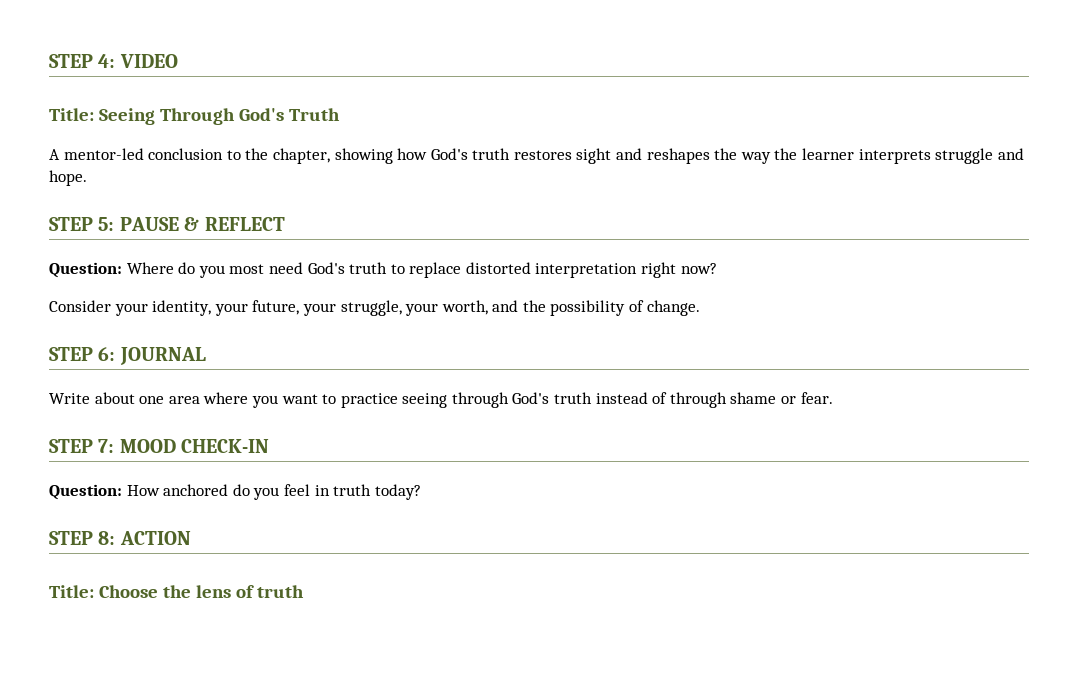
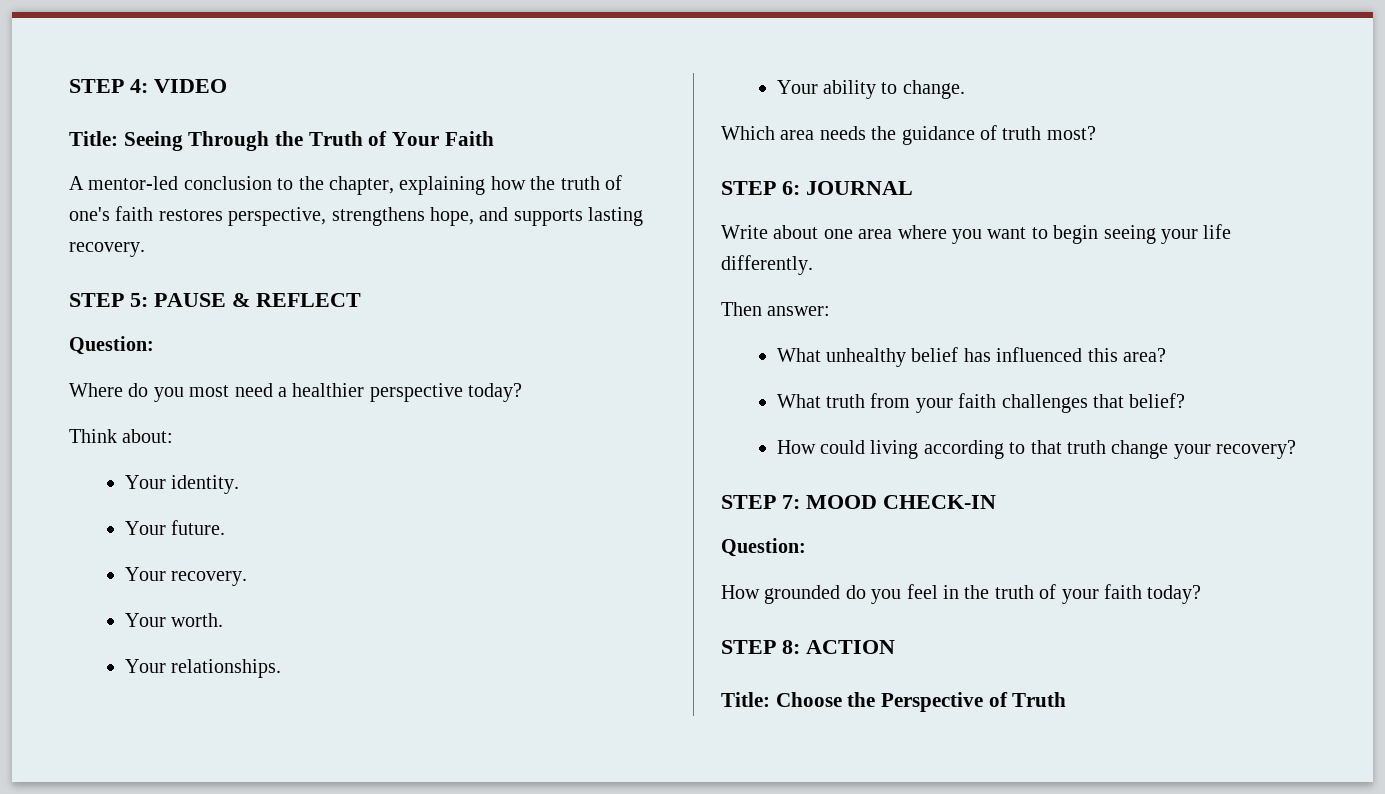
[238,108,340,121] God's Truth -> [275,131,494,146] the Truth of Your Faith
[334,148,1024,164] [49,170,87,186] showing how God's truth restores sight and reshapes the way the learner interprets struggle and hope. -> [399,175,622,195] [69,206,644,226] [69,242,145,257] explaining how the truth of one's faith restores perspective, strengthens hope, and supports lasting recovery.
(122, 270) none -> (154, 345) //
[307,262,717,278] [49,300,700,316] God's truth to replace distorted interpretation right now? // Consider your identity, your future, your struggle, your worth, and the possibility of change. -> [278,383,523,402] [69,429,174,443] [124,475,239,494] [124,520,225,535] [124,567,247,586] [124,613,223,627] [124,659,281,678] [776,80,965,99] [721,125,1096,145] a healthier perspective today? // Think about: // Your identity. // Your future. // Your recovery. // Your worth. // Your relationships. // Your ability to change. // Which area needs the guidance of truth most?
[340,392,833,408] practice seeing through God's truth instead of through shame or fear. -> [1053,224,1232,244] [721,255,813,275] [721,302,831,316] [776,347,1166,367] [776,393,1186,413] [776,440,1297,459] begin seeing your life differently. // Then answer: // What unhealthy belief has influenced this area? // What truth from your faith challenges that belief? // How could living according to that truth change your recovery?
[126,484,229,496] How anchored -> [721,585,841,604] // How grounded
[333,484,372,496] truth -> [964,584,1142,604] the truth of your faith
[195,585,304,598] lens of truth -> [881,692,1067,712] Perspective of Truth

